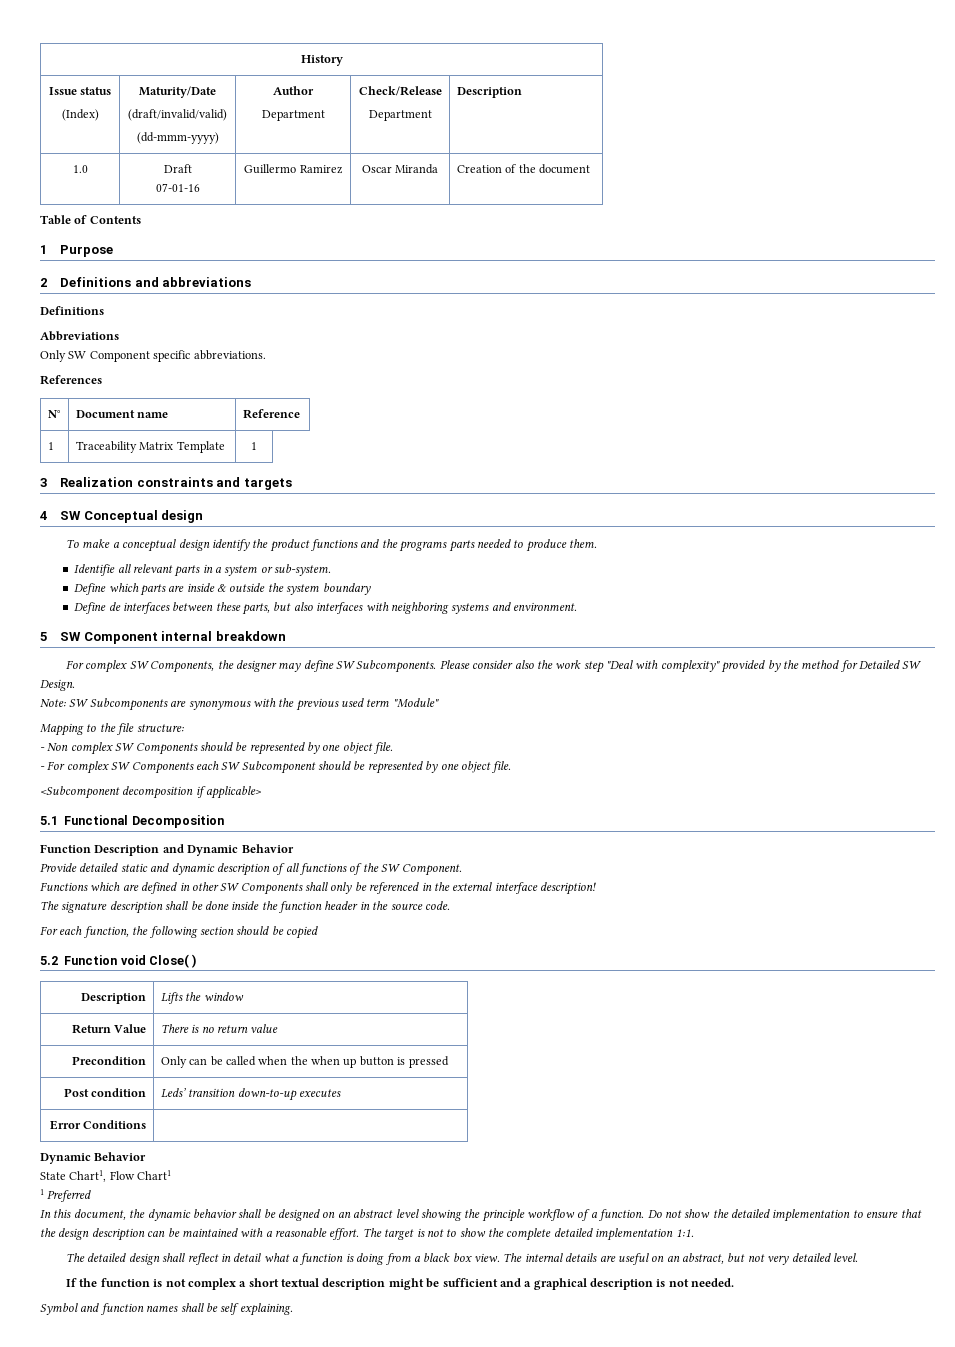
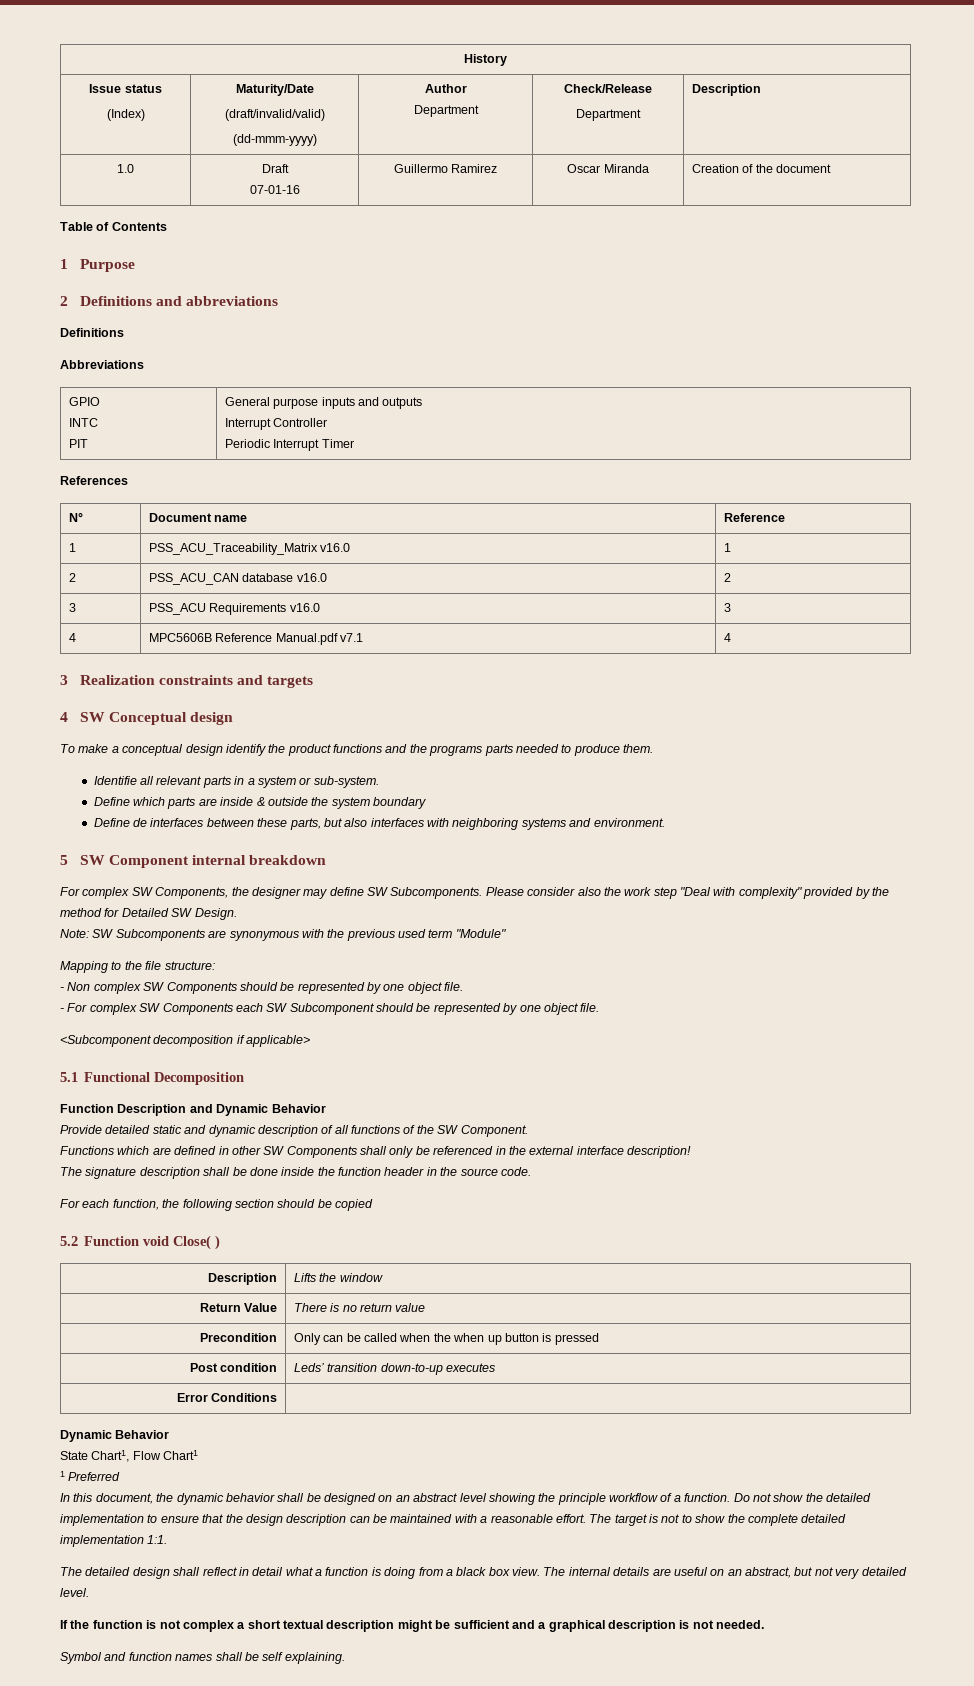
[40,350,266,362] // Only SW Component specific abbreviations. -> [68,397,100,406] [68,418,98,427] [68,439,88,448] [224,397,423,409] [224,418,328,430] [224,439,354,451] // GPIO // INTC // PIT | General purpose inputs and outputs // Interrupt Controller // Periodic Interrupt Timer
[75,441,225,453] [251,442,257,450] Traceability Matrix Template | 1 -> [148,543,351,555] [723,543,731,552] [68,573,76,582] [148,573,327,585] [723,573,731,582] [68,603,76,612] [148,603,320,615] [723,603,731,612] [68,633,76,642] [148,633,364,645] [723,633,731,642] PSS_ACU_Traceability_Matrix v16.0 | 1 // 2 | PSS_ACU_CAN database v16.0 | 2 // 3 | PSS_ACU Requirements v16.0 | 3 // 4 | MPC5606B Reference Manual.pdf v7.1 | 4

